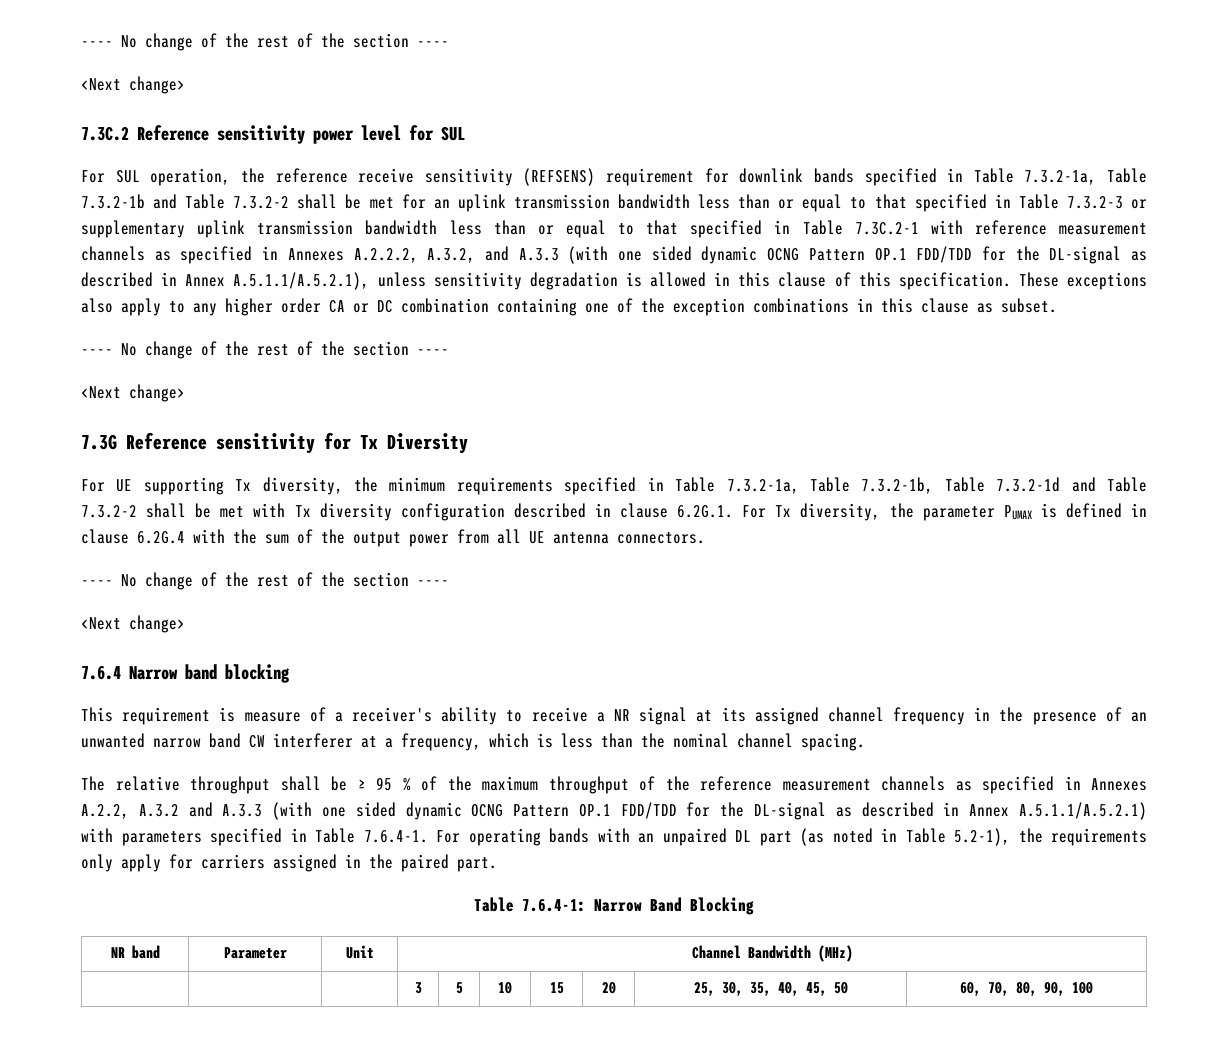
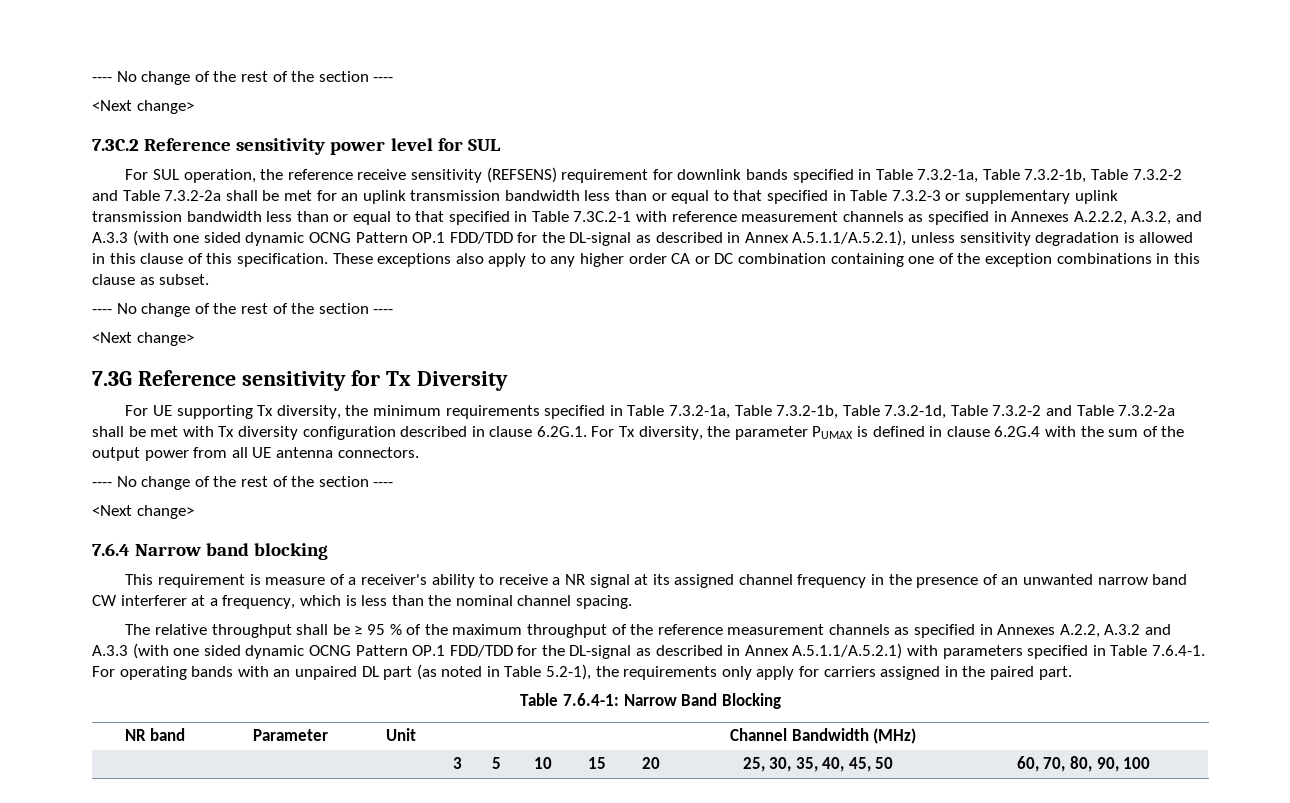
[81,194,290,209] 7.3.2-1b and Table 7.3.2-2 -> [1024,169,1182,183] [92,190,222,201] 7.3.2-1b, Table 7.3.2-2 and Table 7.3.2-2a
[996,477,1147,492] [81,505,137,518] 7.3.2-1d and Table 7.3.2-2 -> [884,405,1176,419] 7.3.2-1d, Table 7.3.2-2 and Table 7.3.2-2a

